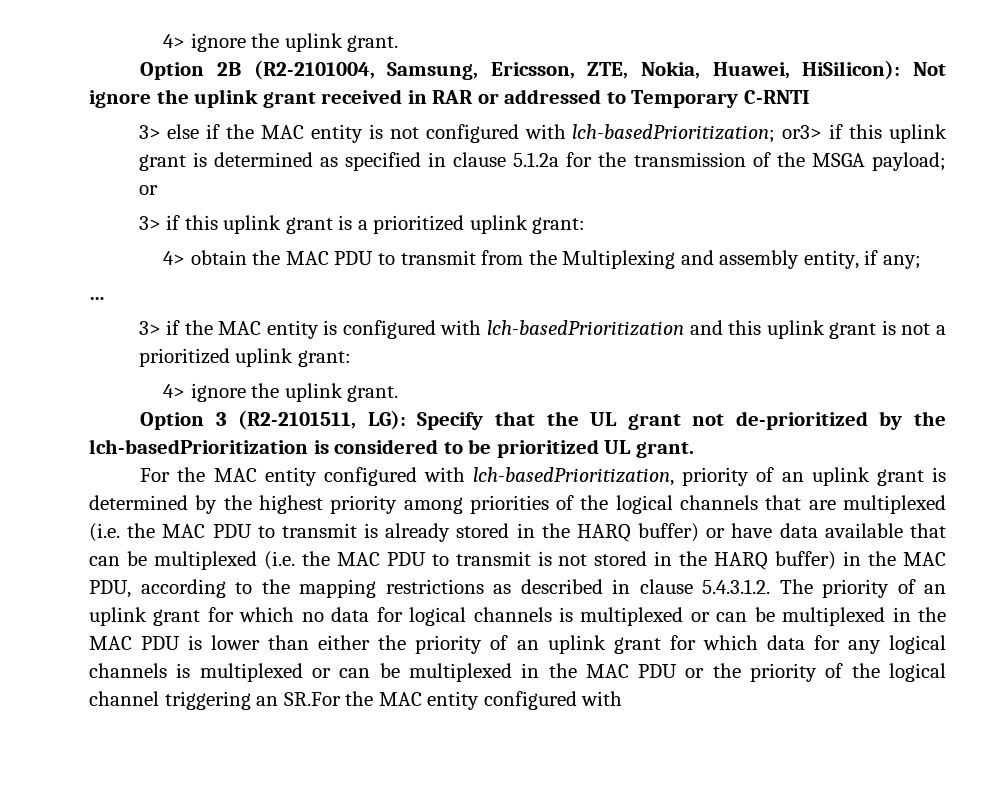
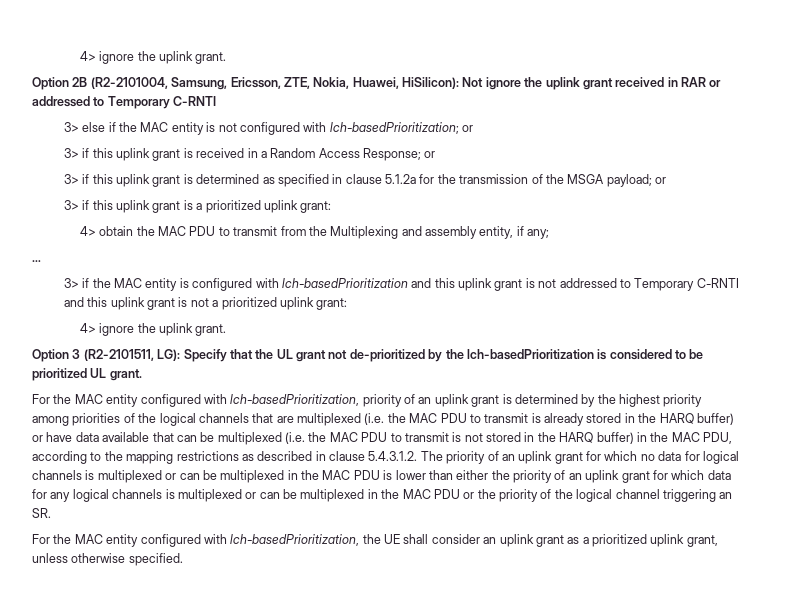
[782,125,823,139] or3> -> [462,125,474,132] [63,148,436,161] [63,174,79,184] or // 3> if this uplink grant is received in a Random Access Response; or // 3>
(931, 329) none -> [559,278,739,291] [63,297,209,310] addressed to Temporary C-RNTI and this uplink grant is not
[283,691,623,710] SR.For the MAC entity configured with -> [32,508,51,518] [32,534,718,547] [32,553,183,566] SR. // For the MAC entity configured with lch-basedPrioritization, the UE shall consider an uplink grant as a prioritized uplink grant, unless otherwise specified.

